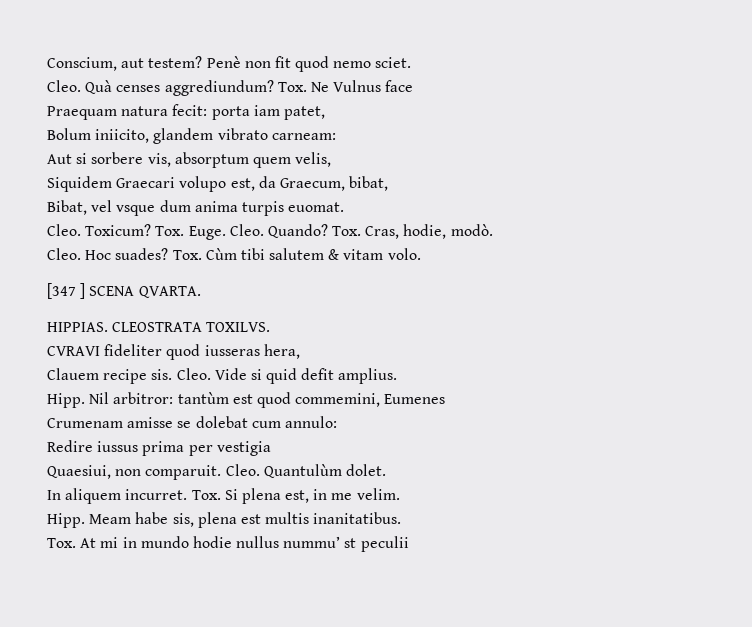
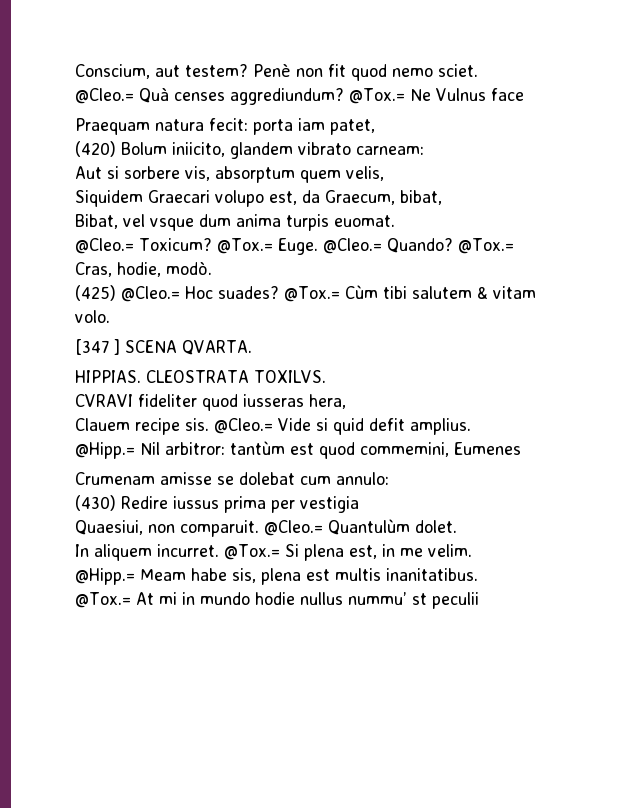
[47,80,81,92] Cleo. -> [75,88,134,104] @Cleo.=
[277,82,307,92] Tox. -> [349,88,405,104] @Tox.=
(325, 113) none -> [75,141,116,157] (420)
[47,224,362,240] Cleo. Toxicum? Tox. Euge. Cleo. Quando? Tox. -> [75,238,514,255] @Cleo.= Toxicum? @Tox.= Euge. @Cleo.= Quando? @Tox.=
[47,248,81,260] Cleo. -> [75,285,180,302] (425) @Cleo.=
[172,250,202,260] Tox. -> [284,286,340,302] @Tox.=
[176,368,211,380] Cleo. -> [214,418,273,434] @Cleo.=
[47,393,85,408] Hipp. -> [75,442,135,459] @Hipp.=
(337, 422) none -> [75,495,116,511] (430)
[225,464,260,476] Cleo. -> [264,520,323,536] @Cleo.=
[191,490,221,500] Tox. -> [224,544,280,560] @Tox.=
[47,513,85,528] Hipp. -> [75,568,135,585] @Hipp.=
[47,538,76,548] Tox. -> [75,592,131,608] @Tox.=

